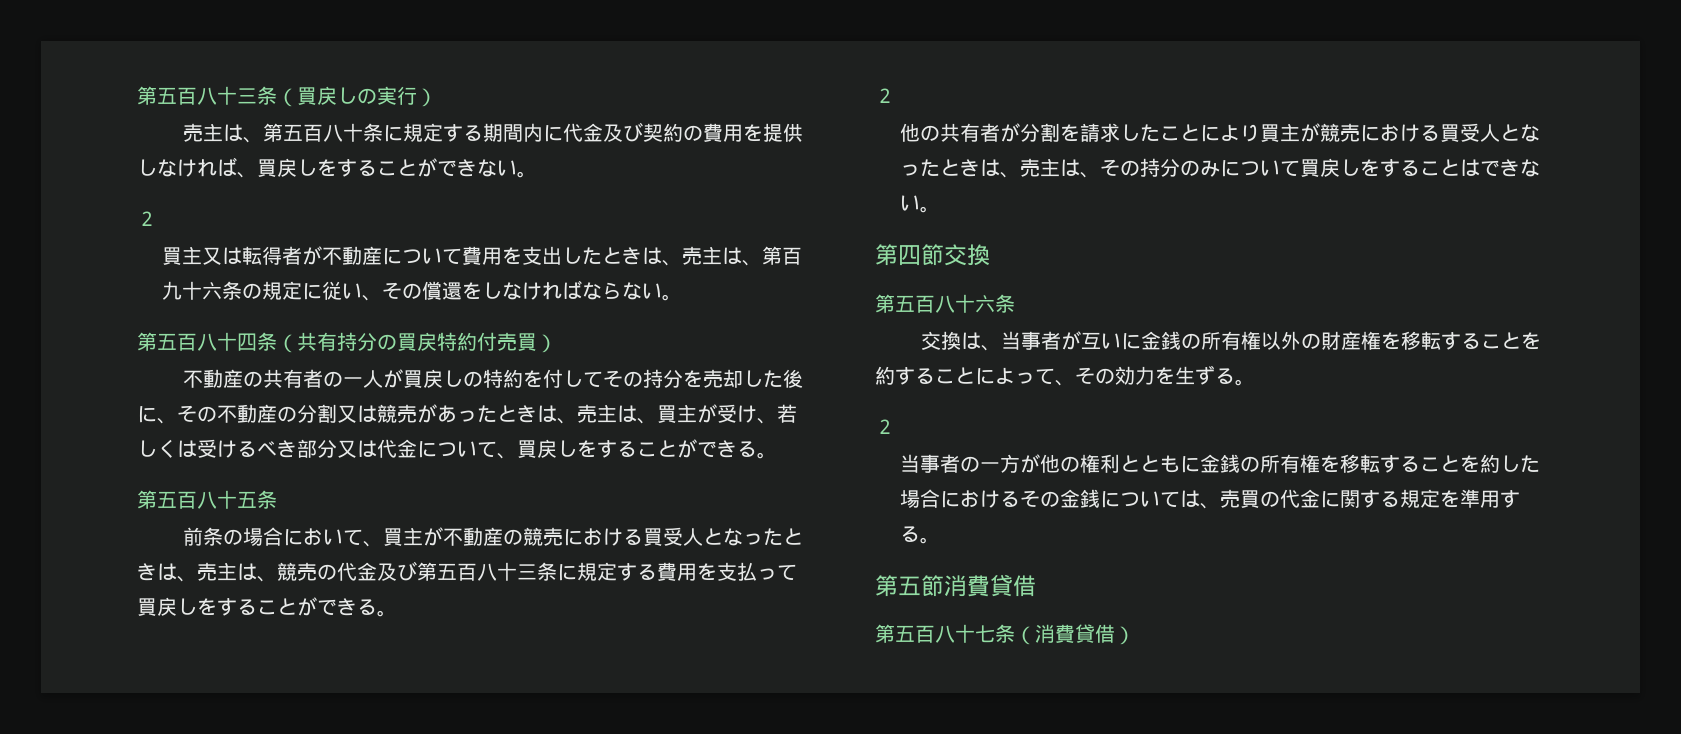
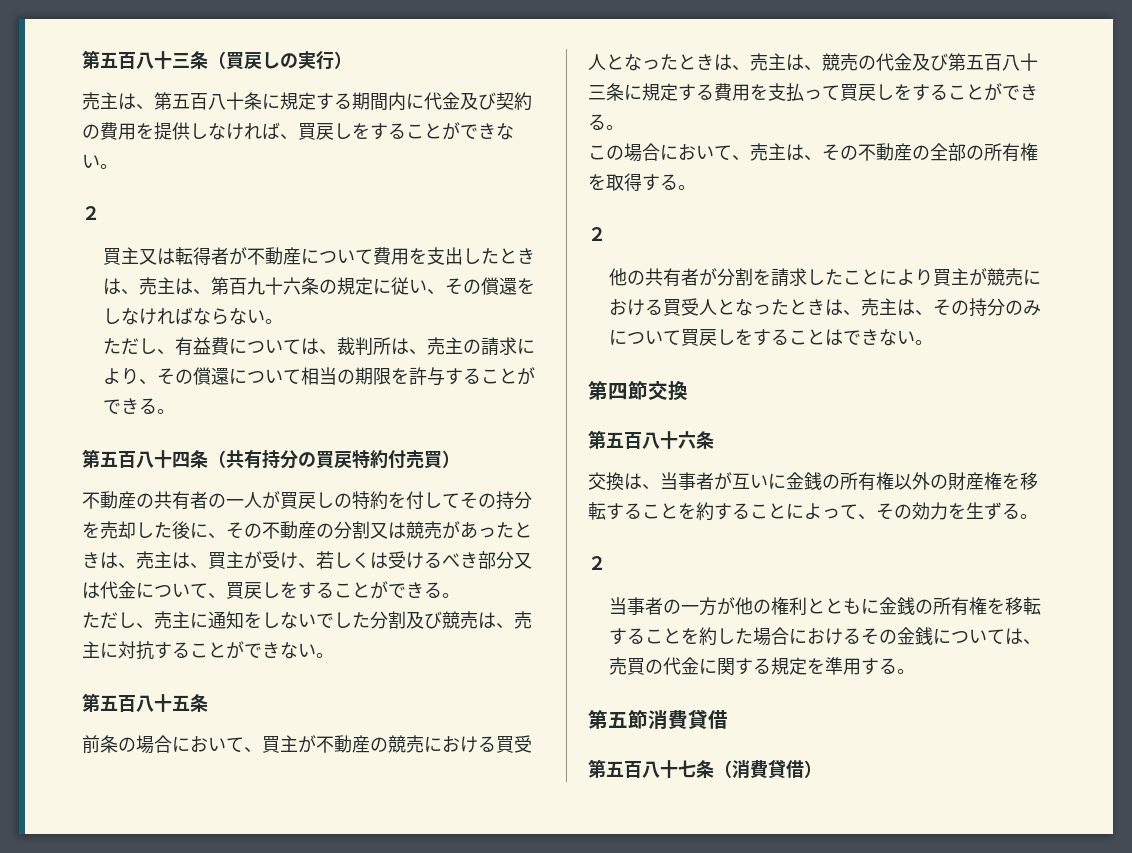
(683, 297) none -> [103,337,536,356] [103,367,536,386] [103,398,176,414] // ただし、有益費については、裁判所は、売主の請求により、その償還について相当の期限を許与することができる。
(777, 455) none -> [82,611,532,629] [82,641,334,660] // ただし、売主に通知をしないでした分割及び競売は、売主に対抗することができない。
(397, 613) none -> [588,143,1038,162] [588,173,696,191] // この場合において、売主は、その不動産の全部の所有権を取得する。

